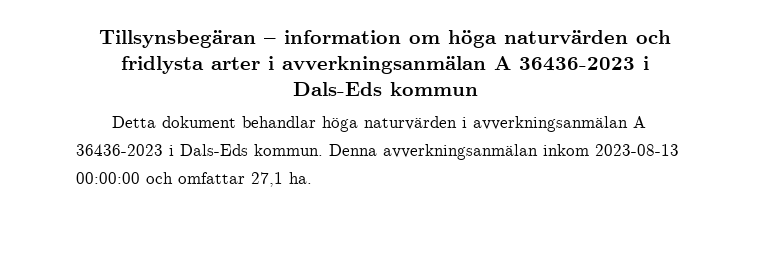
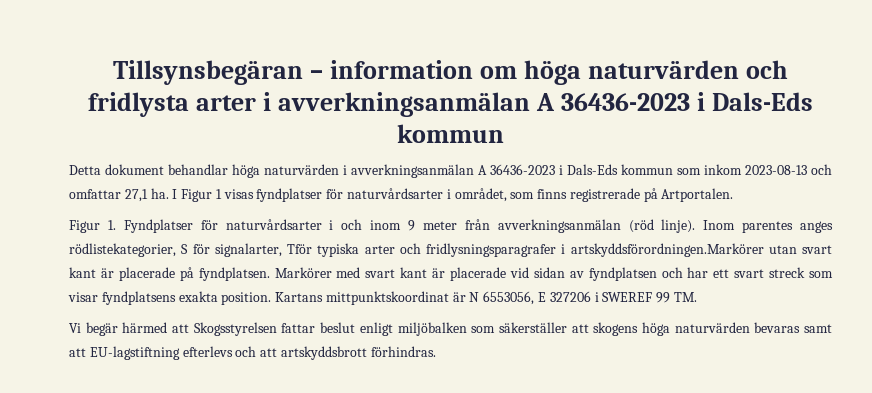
[254,144,538,160] kommun. Denna avverkningsanmälan -> [621,164,701,175] kommun som
[76,172,140,184] 00:00:00 -> (807, 170) none
(312, 178) none -> [172,188,734,202] [69,219,833,233] [69,243,832,257] [69,267,833,281] [68,291,697,305] [69,322,832,336] [69,346,436,360] I Figur 1 visas fyndplatser för naturvårdsarter i området, som finns registrerade på Artportalen. // Figur 1. Fyndplatser för naturvårdsarter i och inom 9 meter från avverkningsanmälan (röd linje). Inom parentes anges rödlistekategorier, S för signalarter, Tför typiska arter och fridlysningsparagrafer i artskyddsförordningen.Markörer utan svart kant är placerade på fyndplatsen. Markörer med svart kant är placerade vid sidan av fyndplatsen och har ett svart streck som visar fyndplatsens exakta position. Kartans mittpunktskoordinat är N 6553056, E 327206 i SWEREF 99 TM. // Vi begär härmed att Skogsstyrelsen fattar beslut enligt miljöbalken som säkerställer att skogens höga naturvärden bevaras samt att EU-lagstiftning efterlevs och att artskyddsbrott förhindras.

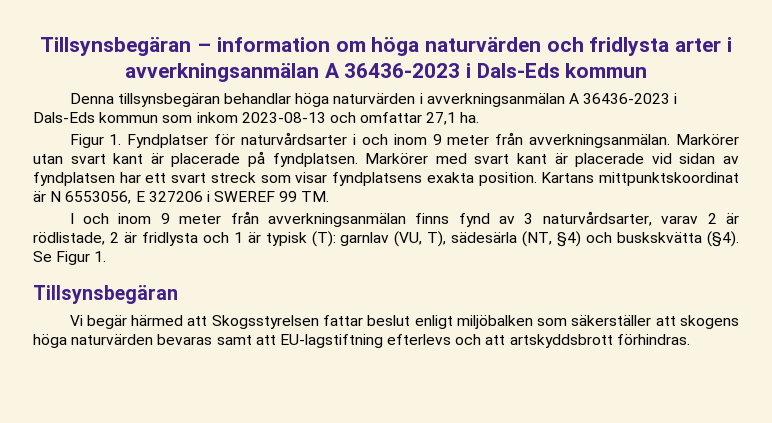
[69,164,164,175] Detta dokument -> [69,93,220,107] Denna tillsynsbegäran
[172,188,734,202] I Figur 1 visas fyndplatser för naturvårdsarter i området, som finns registrerade på Artportalen. -> (480, 117) none
[497,219,833,233] [69,243,764,257] avverkningsanmälan (röd linje). Inom parentes anges rödlistekategorier, S för signalarter, Tför typiska arter och fridlysningsparagrafer i artskyddsförordningen.Markörer -> [529,134,739,148] avverkningsanmälan. Markörer
[661,267,683,278] och -> (115, 179) none
(697, 297) none -> [69,211,739,227] [33,231,740,247] [33,251,107,265] [33,285,178,304] // I och inom 9 meter från avverkningsanmälan finns fynd av 3 naturvårdsarter, varav 2 är rödlistade, 2 är fridlysta och 1 är typisk (T): garnlav (VU, T), sädesärla (NT, §4) och buskskvätta (§4). Se Figur 1. // Tillsynsbegäran

